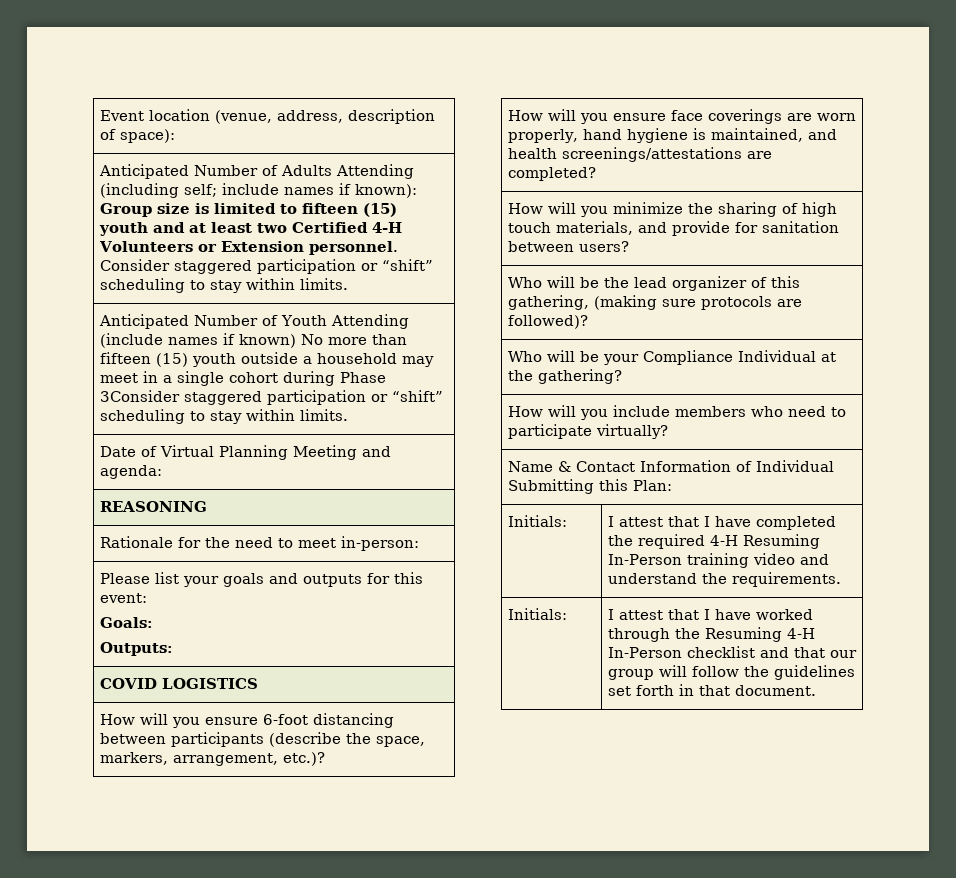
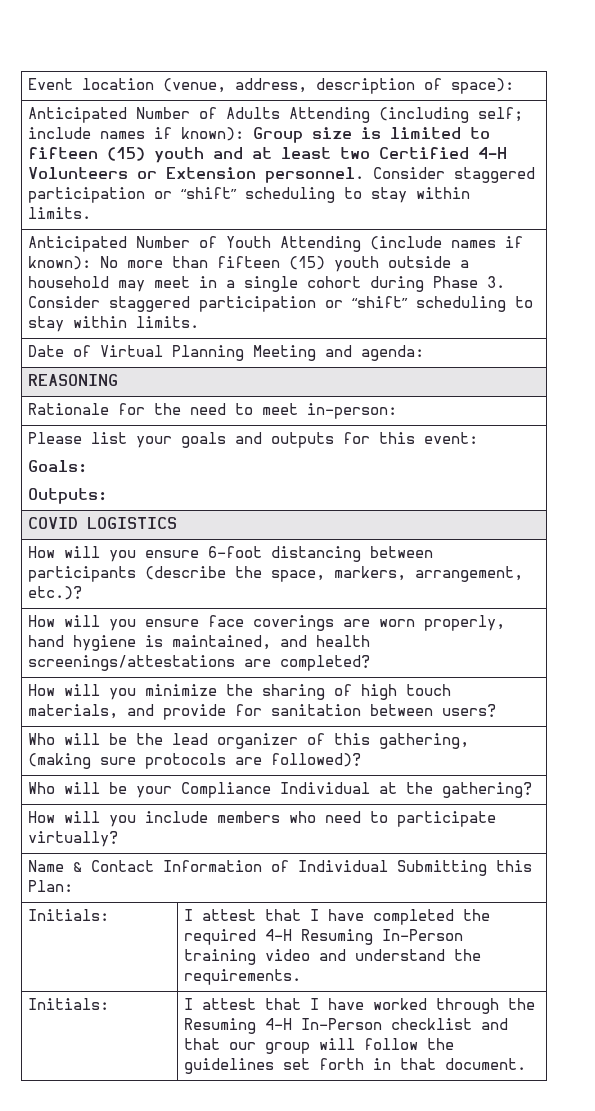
[238,334,296,348] known) -> [27,256,91,270] known):
[99,390,180,402] 3Consider -> [486,276,505,288] [27,296,100,308] 3. Consider

